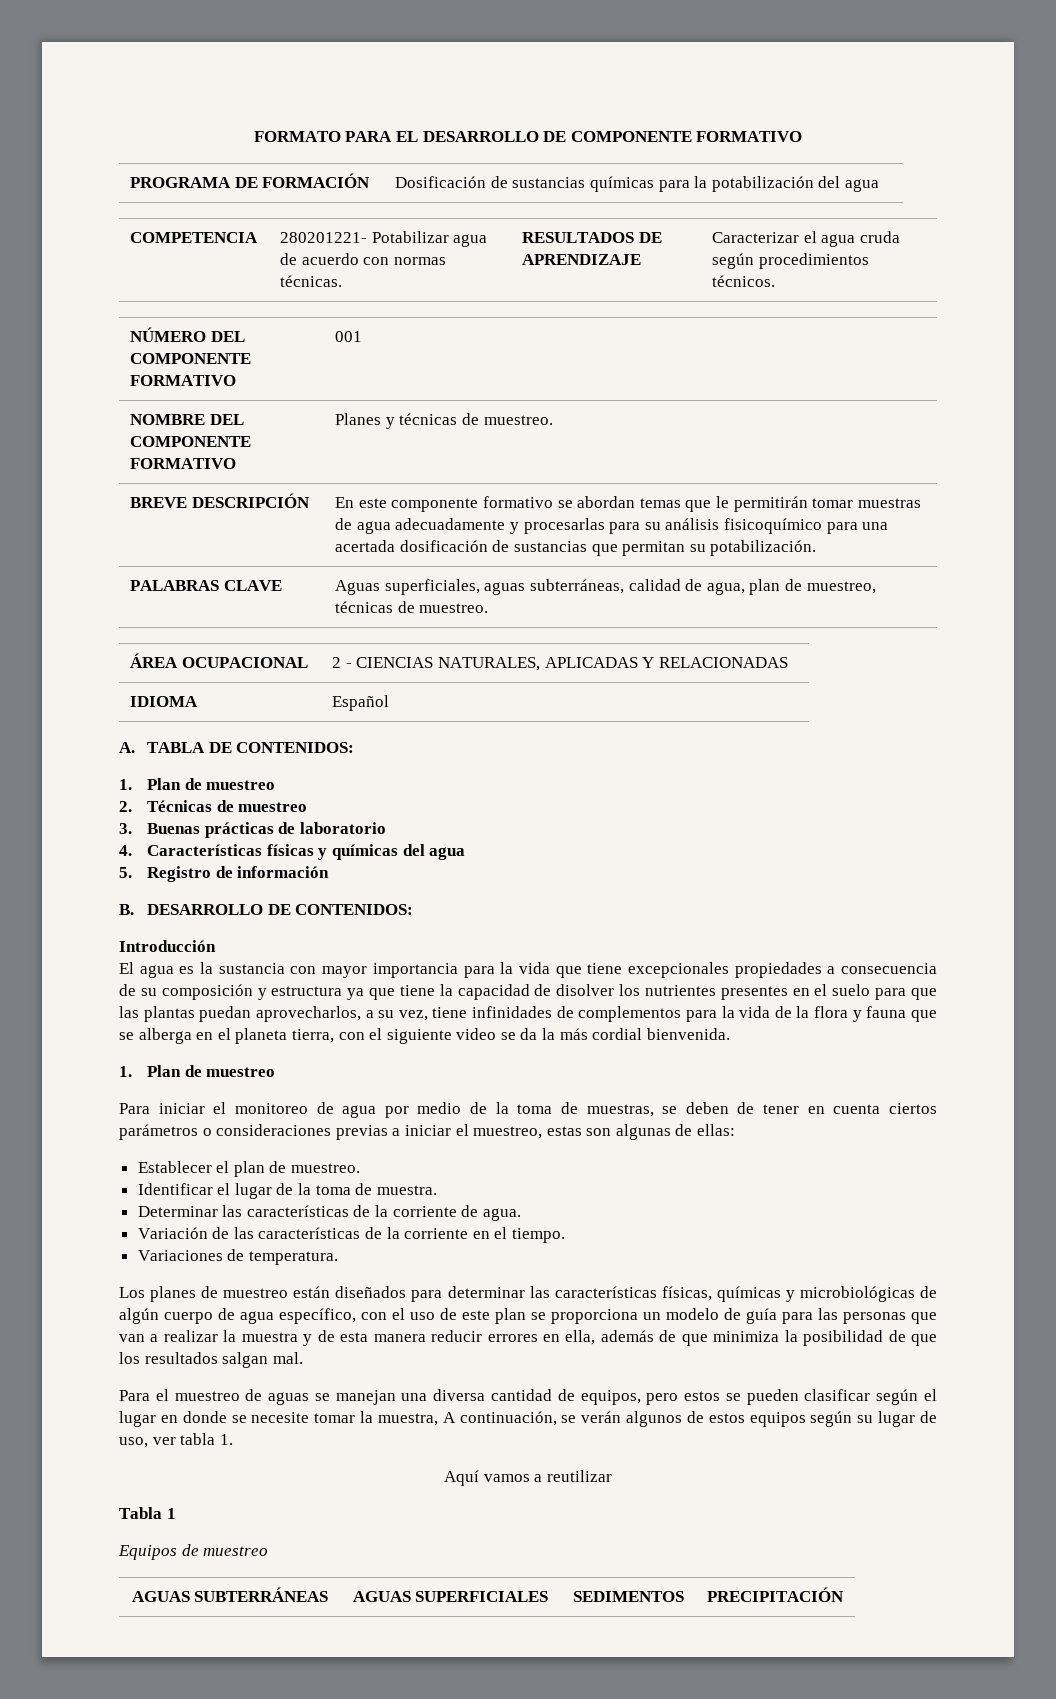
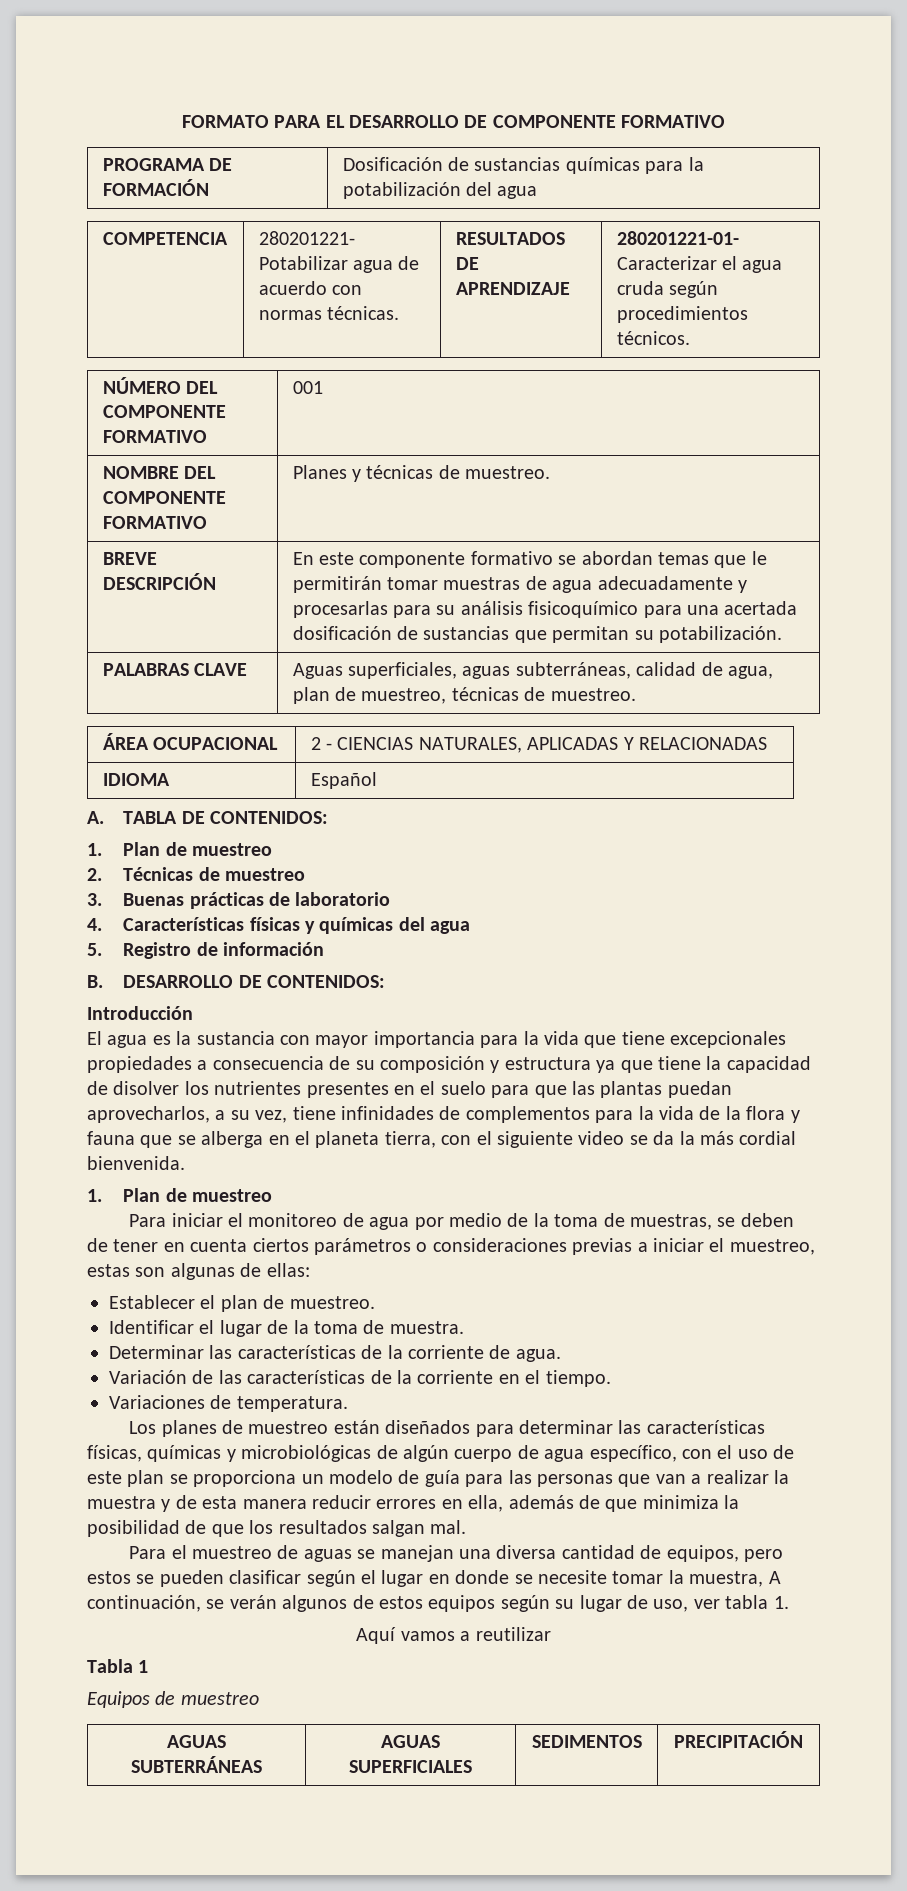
(642, 259) none -> [616,231,739,245] 280201221-01-

